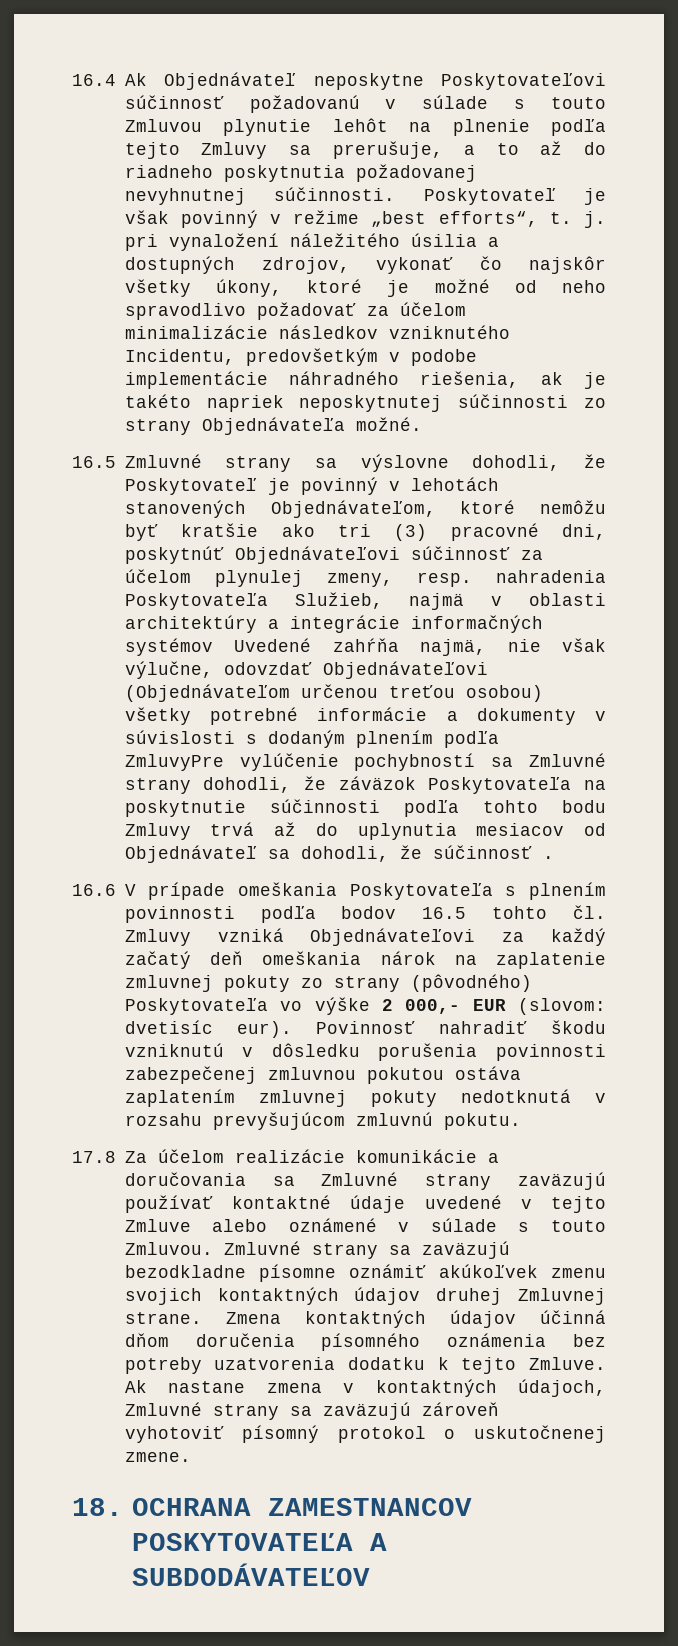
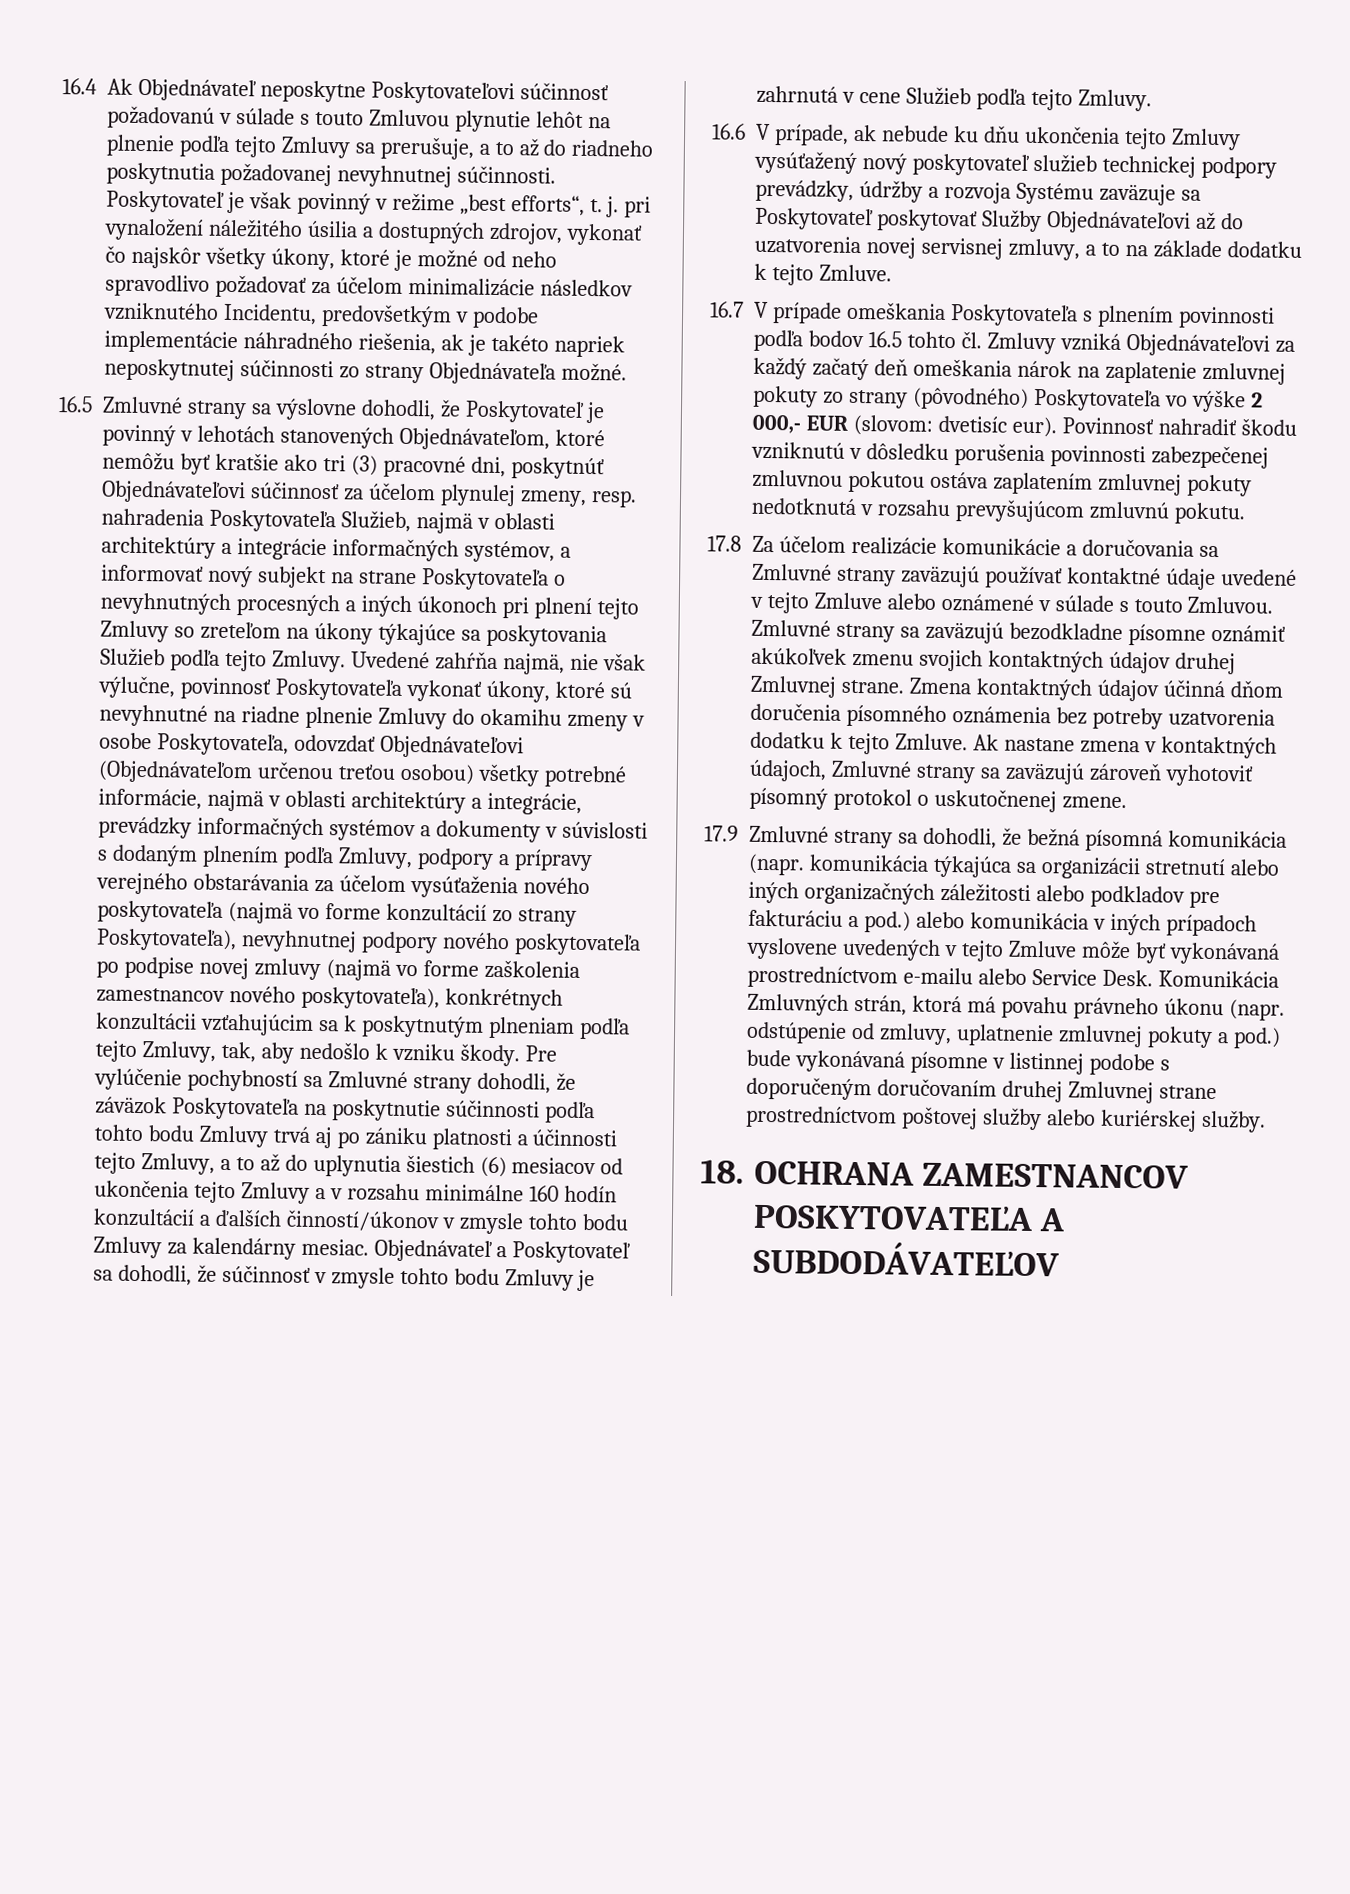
[124,638,213,656] systémov -> [463,540,571,563] [101,564,566,591] [100,592,639,620] [100,620,607,648] [100,647,346,673] systémov, a informovať nový subjekt na strane Poskytovateľa o nevyhnutných procesných a iných úkonoch pri plnení tejto Zmluvy so zreteľom na úkony týkajúce sa poskytovania Služieb podľa tejto Zmluvy.
(213, 670) none -> [179,677,632,703] [99,704,645,732] [99,732,289,756] povinnosť Poskytovateľa vykonať úkony, ktoré sú nevyhnutné na riadne plnenie Zmluvy do okamihu zmeny v osobe Poskytovateľa,
[317,707,428,721] informácie -> [98,788,582,815] [98,816,416,842] informácie, najmä v oblasti architektúry a integrácie, prevádzky informačných systémov
[124,754,224,771] ZmluvyPre -> [337,847,593,872] [96,872,590,899] [97,900,577,927] [96,928,641,956] [96,956,580,981] [96,986,563,1011] [96,1012,630,1040] [95,1040,557,1067] Zmluvy, podpory a prípravy verejného obstarávania za účelom vysúťaženia nového poskytovateľa (najmä vo forme konzultácií zo strany Poskytovateľa), nevyhnutnej podpory nového poskytovateľa po podpise novej zmluvy (najmä vo forme zaškolenia zamestnancov nového poskytovateľa), konkrétnych konzultácii vzťahujúcim sa k poskytnutým plneniam podľa tejto Zmluvy, tak, aby nedošlo k vzniku škody. Pre
[274,822,606,840] [124,845,554,863] [72,884,116,896] až do uplynutia mesiacov od Objednávateľ sa dohodli, že súčinnosť . // 16.6 -> [314,1126,618,1151] [94,1152,624,1178] [94,1179,617,1204] [93,1208,629,1235] [93,1236,631,1264] [93,1264,596,1292] [756,85,1152,112] [712,123,1241,151] [754,150,1277,179] [755,179,1201,206] [755,207,1244,234] [754,235,1302,261] [754,263,892,286] [710,301,744,318] aj po zániku platnosti a účinnosti tejto Zmluvy, a to až do uplynutia šiestich (6) mesiacov od ukončenia tejto Zmluvy a v rozsahu minimálne 160 hodín konzultácií a ďalších činností/úkonov v zmysle tohto bodu Zmluvy za kalendárny mesiac. Objednávateľ a Poskytovateľ sa dohodli, že súčinnosť v zmysle tohto bodu Zmluvy je zahrnutá v cene Služieb podľa tejto Zmluvy. // 16.6 V prípade, ak nebude ku dňu ukončenia tejto Zmluvy vysúťažený nový poskytovateľ služieb technickej podpory prevádzky, údržby a rozvoja Systému zaväzuje sa Poskytovateľ poskytovať Služby Objednávateľovi až do uzatvorenia novej servisnej zmluvy, a to na základe dodatku k tejto Zmluve. // 16.7
(191, 1457) none -> [704,825,1287,852] [748,853,1280,880] [748,881,1220,909] [748,909,1257,937] [746,937,1280,965] [747,965,1279,989] [747,993,1285,1021] [746,1021,1281,1049] [746,1049,1170,1076] [746,1076,1217,1104] [745,1105,1266,1133] // 17.9 Zmluvné strany sa dohodli, že bežná písomná komunikácia (napr. komunikácia týkajúca sa organizácii stretnutí alebo iných organizačných záležitosti alebo podkladov pre fakturáciu a pod.) alebo komunikácia v iných prípadoch vyslovene uvedených v tejto Zmluve môže byť vykonávaná prostredníctvom e-mailu alebo Service Desk. Komunikácia Zmluvných strán, ktorá má povahu právneho úkonu (napr. odstúpenie od zmluvy, uplatnenie zmluvnej pokuty a pod.) bude vykonávaná písomne v listinnej podobe s doporučeným doručovaním druhej Zmluvnej strane prostredníctvom poštovej služby alebo kuriérskej služby.

